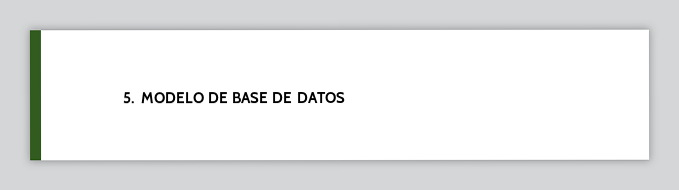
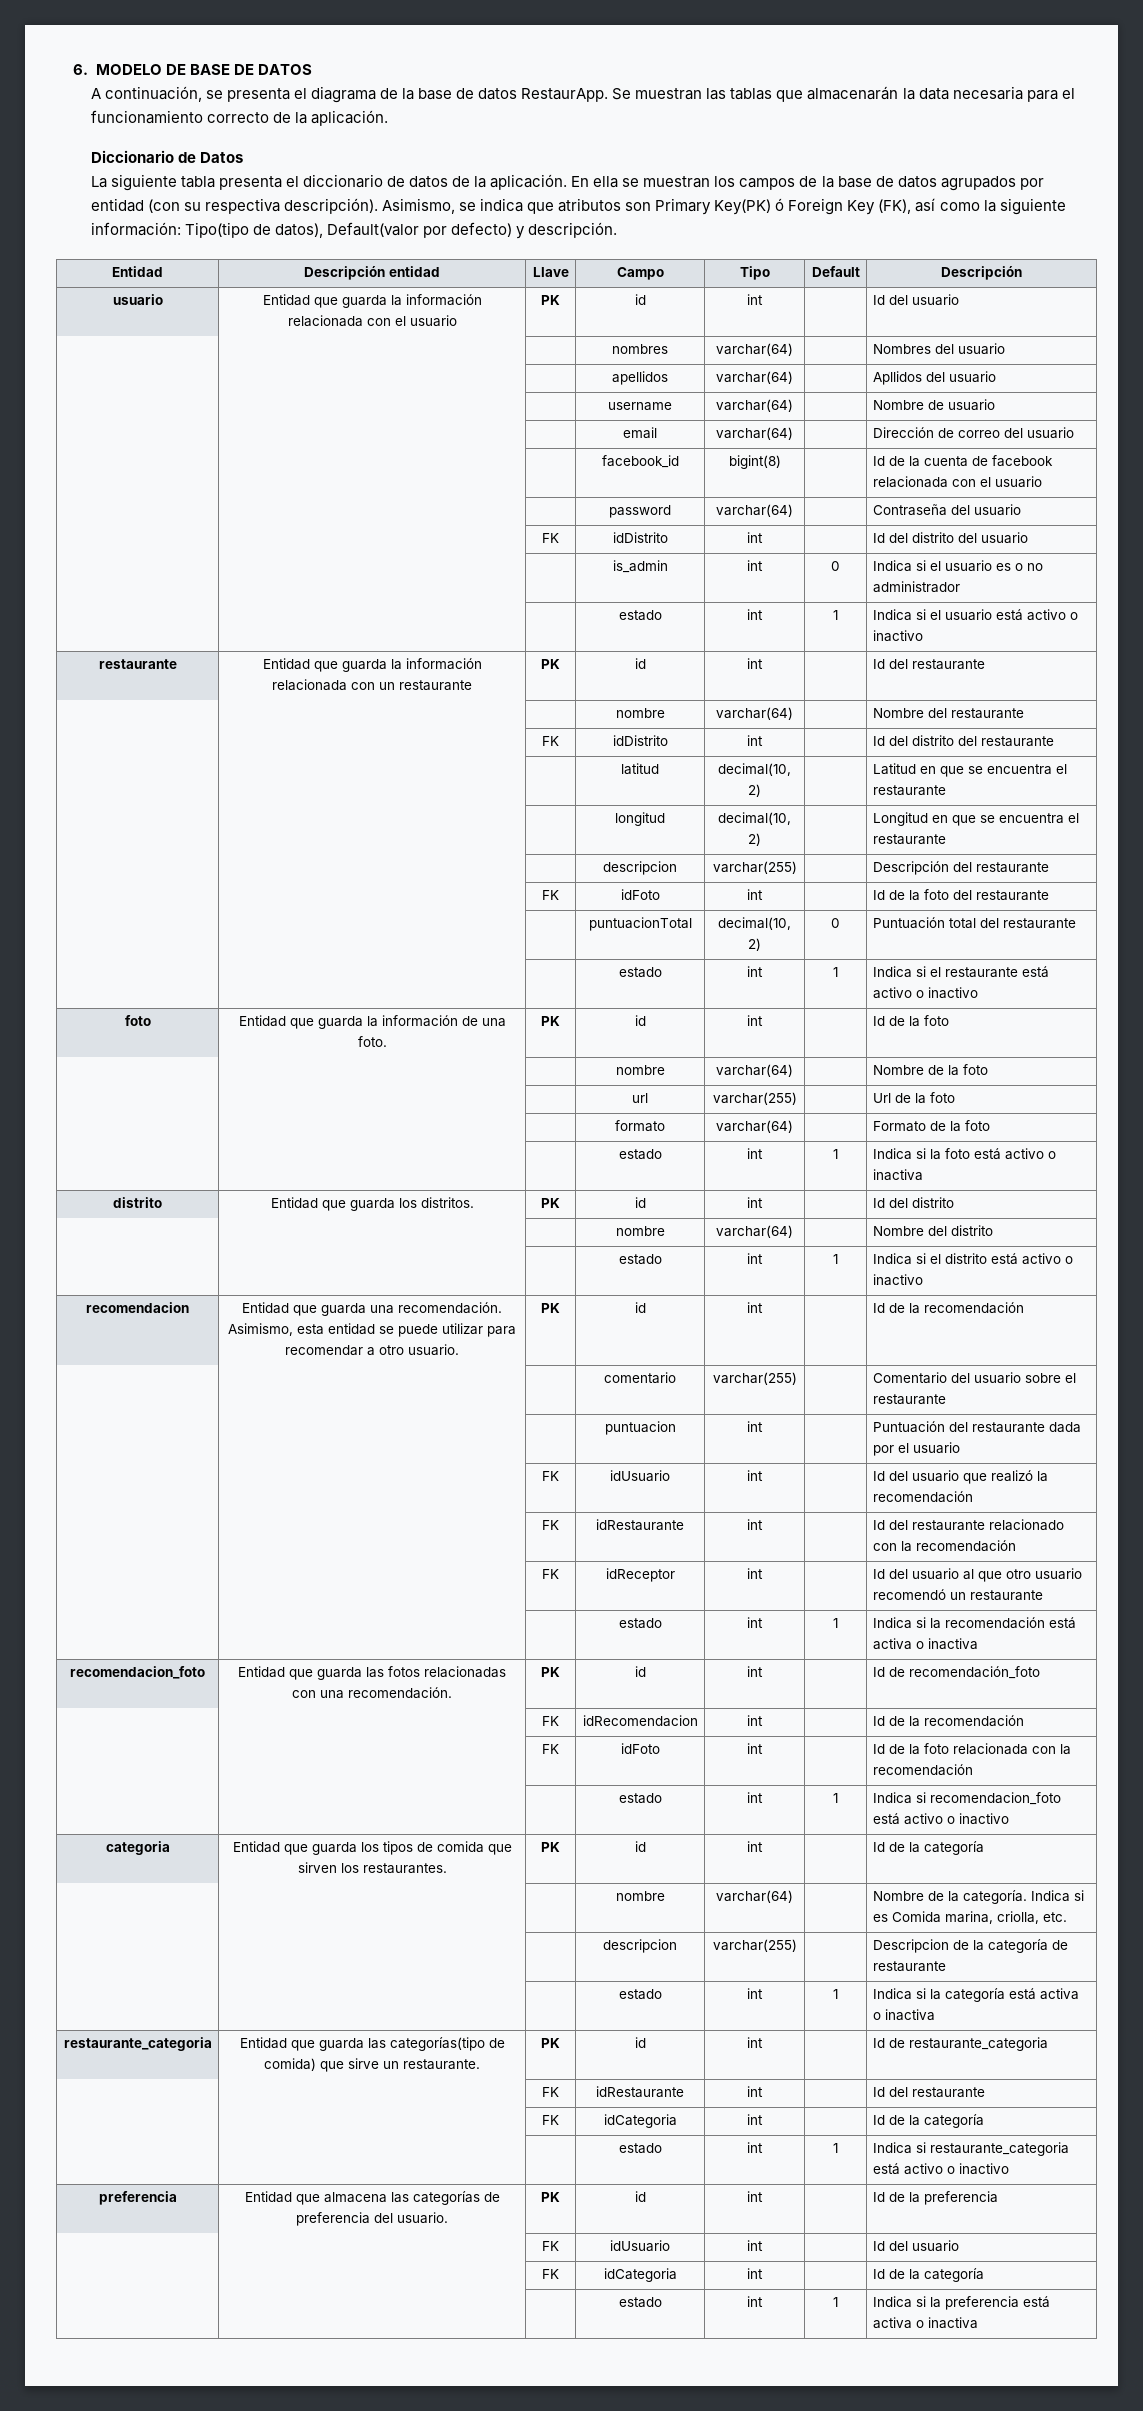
[121,92,135,104] 5. -> [73,64,89,75] 6.
(346, 97) none -> [90,86,1075,103] [90,110,388,126] [90,150,243,163] [90,174,1044,191] [90,198,1066,215] [90,222,618,239] [112,266,163,277] [304,266,440,280] [532,267,569,277] [616,267,664,280] [739,266,770,280] [811,266,860,277] [941,266,1022,280] [112,294,163,305] [262,294,482,308] [287,315,457,327] [541,295,560,305] [634,294,646,305] [747,294,763,305] [872,294,959,306] [612,344,668,354] [716,343,793,356] [872,343,1005,355] [612,371,668,385] [716,371,793,384] [872,371,996,385] [608,402,672,411] [716,399,793,412] [872,399,995,411] [623,427,657,439] [716,427,793,440] [872,427,1074,439] [601,455,679,468] [728,455,781,469] [872,455,1053,467] [872,476,1042,488] [609,505,671,518] [716,504,793,517] [872,504,1021,516] [542,533,559,543] [612,532,668,543] [747,532,763,543] [872,532,1028,544] [612,560,668,573] [747,560,763,571] [831,561,840,571] [872,560,1043,572] [872,581,960,593] [618,610,662,621] [747,609,763,620] [833,610,838,620] [872,609,1078,621] [872,630,923,642] [98,659,177,669] [262,658,482,672] [272,679,472,691] [541,659,560,669] [634,658,646,669] [747,658,763,669] [872,659,985,670] [615,708,665,718] [716,707,793,720] [872,708,1024,719] [542,736,559,746] [612,735,668,746] [747,735,763,746] [872,735,1054,747] [621,763,659,775] [718,763,791,776] [748,784,761,797] [872,763,1067,777] [872,785,946,796] [615,812,665,826] [718,812,791,825] [748,833,761,846] [872,812,1079,826] [872,834,946,845] [603,861,677,875] [712,861,797,874] [872,861,1049,875] [542,890,559,900] [620,889,660,900] [747,889,763,900] [872,889,1049,901] [588,917,692,931] [718,917,791,930] [748,938,761,951] [831,918,840,928] [872,917,1076,929] [618,967,662,978] [747,966,763,977] [833,967,838,977] [872,966,1049,978] [872,987,978,999] [124,1015,151,1026] [238,1015,506,1029] [357,1036,387,1047] [541,1016,560,1026] [634,1015,646,1026] [747,1015,763,1026] [872,1015,949,1027] [615,1065,665,1075] [716,1064,793,1077] [872,1064,988,1076] [632,1093,648,1103] [712,1092,797,1105] [872,1092,955,1104] [615,1120,665,1132] [716,1120,793,1133] [872,1120,990,1132] [618,1149,662,1160] [747,1148,763,1159] [833,1149,838,1159] [872,1148,1056,1160] [872,1169,923,1181] [113,1197,162,1208] [270,1197,474,1211] [541,1198,560,1208] [634,1197,646,1208] [747,1197,763,1208] [872,1197,954,1208] [615,1226,665,1236] [716,1225,793,1238] [872,1225,993,1236] [618,1254,662,1265] [747,1253,763,1264] [833,1254,838,1264] [872,1253,1073,1265] [872,1274,923,1286] [86,1302,189,1313] [242,1302,502,1316] [228,1323,516,1337] [285,1344,459,1356] [541,1303,560,1313] [634,1302,646,1313] [747,1302,763,1313] [872,1302,1024,1314] [604,1372,676,1384] [712,1372,797,1385] [872,1372,1076,1384] [872,1394,946,1405] [604,1421,676,1435] [747,1421,763,1432] [872,1421,1081,1433] [872,1442,960,1456] [542,1471,559,1481] [610,1470,670,1482] [747,1470,763,1481] [872,1470,1048,1484] [872,1491,973,1503] [542,1520,559,1530] [596,1519,684,1531] [747,1519,763,1530] [872,1519,1064,1531] [872,1540,1016,1552] [542,1569,559,1579] [605,1568,675,1582] [747,1568,763,1579] [872,1568,1082,1582] [872,1589,1043,1601] [618,1618,662,1629] [747,1617,763,1628] [833,1618,838,1628] [872,1617,1076,1629] [872,1638,978,1650] [70,1666,205,1679] [238,1666,506,1680] [292,1687,452,1699] [541,1667,560,1677] [634,1666,646,1677] [747,1666,763,1677] [872,1666,1040,1679] [542,1716,559,1726] [582,1715,698,1727] [747,1715,763,1726] [872,1715,1024,1727] [542,1744,559,1754] [620,1743,660,1754] [747,1743,763,1754] [872,1743,1071,1755] [872,1764,973,1776] [618,1793,662,1804] [747,1792,763,1803] [833,1793,838,1803] [872,1792,1061,1805] [872,1813,1009,1825] [105,1841,170,1855] [232,1841,512,1855] [297,1862,447,1874] [541,1842,560,1852] [634,1841,646,1852] [747,1841,763,1852] [872,1841,984,1855] [615,1891,665,1901] [716,1890,793,1903] [872,1890,1084,1904] [872,1911,1067,1924] [603,1939,677,1953] [712,1939,797,1952] [872,1939,1068,1953] [872,1961,946,1972] [618,1989,662,2000] [747,1988,763,1999] [833,1989,838,1999] [872,1988,1079,2002] [872,2009,935,2021] [63,2037,212,2051] [239,2037,505,2051] [264,2058,480,2072] [541,2038,560,2048] [634,2037,646,2048] [747,2037,763,2048] [872,2037,1048,2051] [542,2087,559,2097] [596,2086,684,2098] [747,2086,763,2097] [872,2087,985,2098] [542,2115,559,2125] [603,2114,677,2128] [747,2114,763,2125] [872,2114,984,2128] [618,2143,662,2154] [747,2142,763,2153] [833,2143,838,2153] [872,2142,1069,2156] [872,2163,1009,2175] [98,2191,177,2205] [244,2191,500,2205] [296,2212,448,2226] [541,2192,560,2202] [634,2191,646,2202] [747,2191,763,2202] [872,2191,998,2205] [542,2241,559,2251] [610,2240,670,2252] [747,2240,763,2251] [872,2240,959,2252] [542,2269,559,2279] [603,2268,677,2282] [747,2268,763,2279] [872,2268,984,2282] [618,2297,662,2308] [747,2296,763,2307] [833,2297,838,2307] [872,2296,1050,2310] [872,2317,978,2329] // A continuación, se presenta el diagrama de la base de datos RestaurApp. Se muestran las tablas que almacenarán la data necesaria para el funcionamiento correcto de la aplicación. // Diccionario de Datos // La siguiente tabla presenta el diccionario de datos de la aplicación. En ella se muestran los campos de la base de datos agrupados por entidad (con su respectiva descripción). Asimismo, se indica que atributos son Primary Key(PK) ó Foreign Key (FK), así como la siguiente información: Tipo(tipo de datos), Default(valor por defecto) y descripción. // Entidad | Descripción entidad | Llave | Campo | Tipo | Default | Descripción // usuario | Entidad que guarda la información relacionada con el usuario | PK | id | int | | Id del usuario // | | | nombres | varchar(64) | | Nombres del usuario // | | | apellidos | varchar(64) | | Apllidos del usuario // | | | username | varchar(64) | | Nombre de usuario // | | | email | varchar(64) | | Dirección de correo del usuario // | | | facebook_id | bigint(8) | | Id de la cuenta de facebook relacionada con el usuario // | | | password | varchar(64) | | Contraseña del usuario // | | FK | idDistrito | int | | Id del distrito del usuario // | | | is_admin | int | 0 | Indica si el usuario es o no administrador // | | | estado | int | 1 | Indica si el usuario está activo o inactivo // restaurante | Entidad que guarda la información relacionada con un restaurante | PK | id | int | | Id del restaurante // | | | nombre | varchar(64) | | Nombre del restaurante // | | FK | idDistrito | int | | Id del distrito del restaurante // | | | latitud | decimal(10, 2) | | Latitud en que se encuentra el restaurante // | | | longitud | decimal(10, 2) | | Longitud en que se encuentra el restaurante // | | | descripcion | varchar(255) | | Descripción del restaurante // | | FK | idFoto | int | | Id de la foto del restaurante // | | | puntuacionTotal | decimal(10, 2) | 0 | Puntuación total del restaurante // | | | estado | int | 1 | Indica si el restaurante está activo o inactivo // foto | Entidad que guarda la información de una foto. | PK | id | int | | Id de la foto // | | | nombre | varchar(64) | | Nombre de la foto // | | | url | varchar(255) | | Url de la foto // | | | formato | varchar(64) | | Formato de la foto // | | | estado | int | 1 | Indica si la foto está activo o inactiva // distrito | Entidad que guarda los distritos. | PK | id | int | | Id del distrito // | | | nombre | varchar(64) | | Nombre del distrito // | | | estado | int | 1 | Indica si el distrito está activo o inactivo // recomendacion | Entidad que guarda una recomendación. Asimismo, esta entidad se puede utilizar para recomendar a otro usuario. | PK | id | int | | Id de la recomendación // | | | comentario | varchar(255) | | Comentario del usuario sobre el restaurante // | | | puntuacion | int | | Puntuación del restaurante dada por el usuario // | | FK | idUsuario | int | | Id del usuario que realizó la recomendación // | | FK | idRestaurante | int | | Id del restaurante relacionado con la recomendación // | | FK | idReceptor | int | | Id del usuario al que otro usuario recomendó un restaurante // | | | estado | int | 1 | Indica si la recomendación está activa o inactiva // recomendacion_foto | Entidad que guarda las fotos relacionadas con una recomendación. | PK | id | int | | Id de recomendación_foto // | | FK | idRecomendacion | int | | Id de la recomendación // | | FK | idFoto | int | | Id de la foto relacionada con la recomendación // | | | estado | int | 1 | Indica si recomendacion_foto está activo o inactivo // categoria | Entidad que guarda los tipos de comida que sirven los restaurantes. | PK | id | int | | Id de la categoría // | | | nombre | varchar(64) | | Nombre de la categoría. Indica si es Comida marina, criolla, etc. // | | | descripcion | varchar(255) | | Descripcion de la categoría de restaurante // | | | estado | int | 1 | Indica si la categoría está activa o inactiva // restaurante_categoria | Entidad que guarda las categorías(tipo de comida) que sirve un restaurante. | PK | id | int | | Id de restaurante_categoria // | | FK | idRestaurante | int | | Id del restaurante // | | FK | idCategoria | int | | Id de la categoría // | | | estado | int | 1 | Indica si restaurante_categoria está activo o inactivo // preferencia | Entidad que almacena las categorías de preferencia del usuario. | PK | id | int | | Id de la preferencia // | | FK | idUsuario | int | | Id del usuario // | | FK | idCategoria | int | | Id de la categoría // | | | estado | int | 1 | Indica si la preferencia está activa o inactiva

